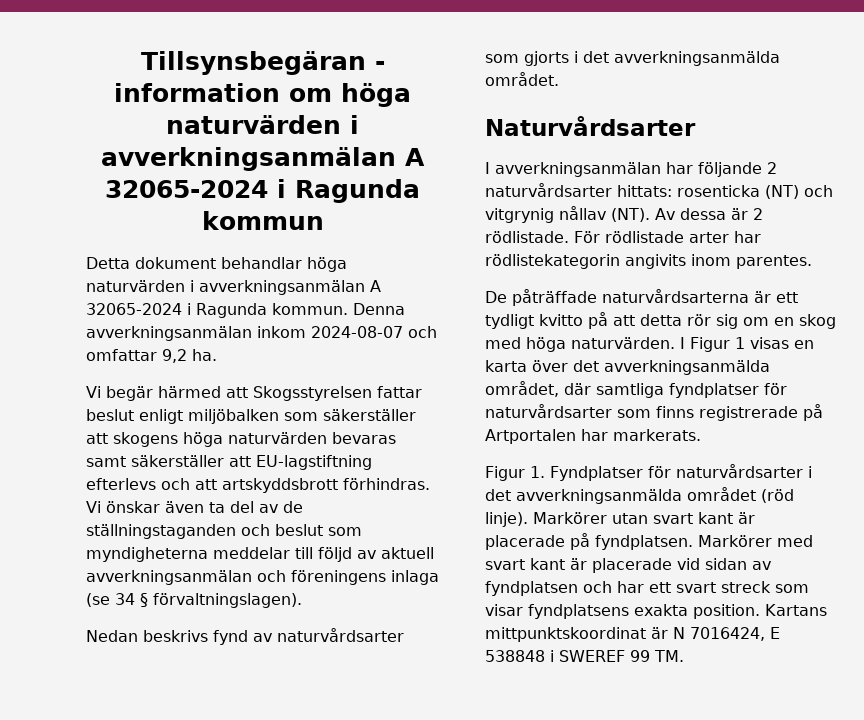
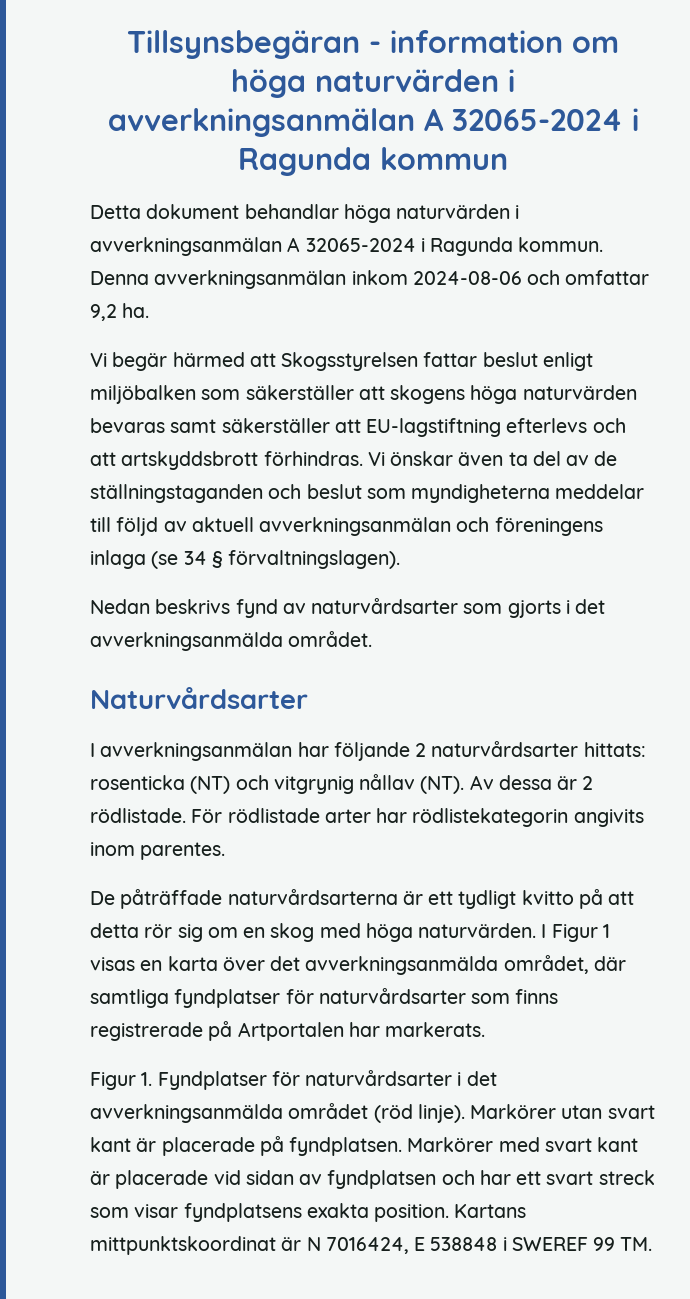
[311,326,403,338] 2024-08-07 -> [412,271,522,285] 2024-08-06

